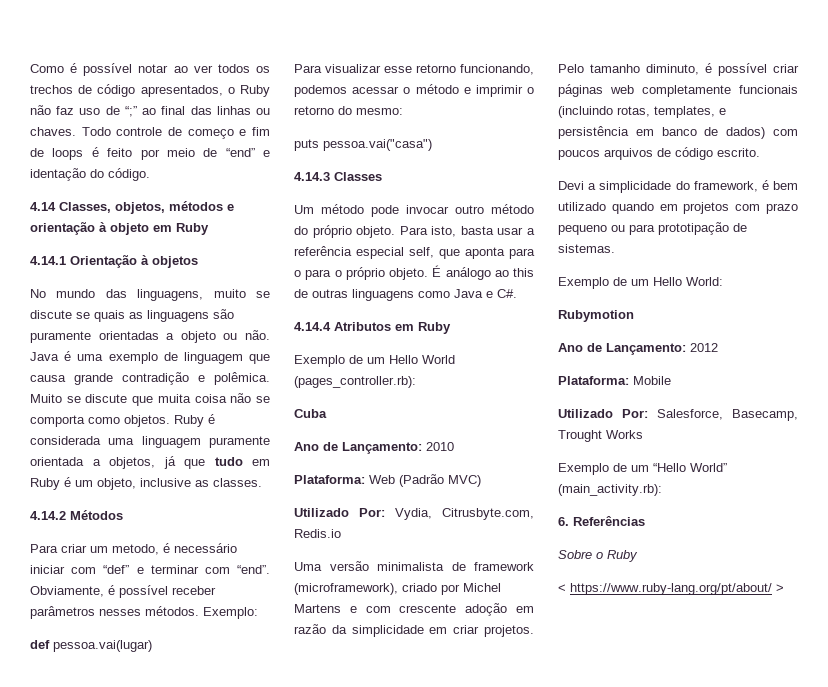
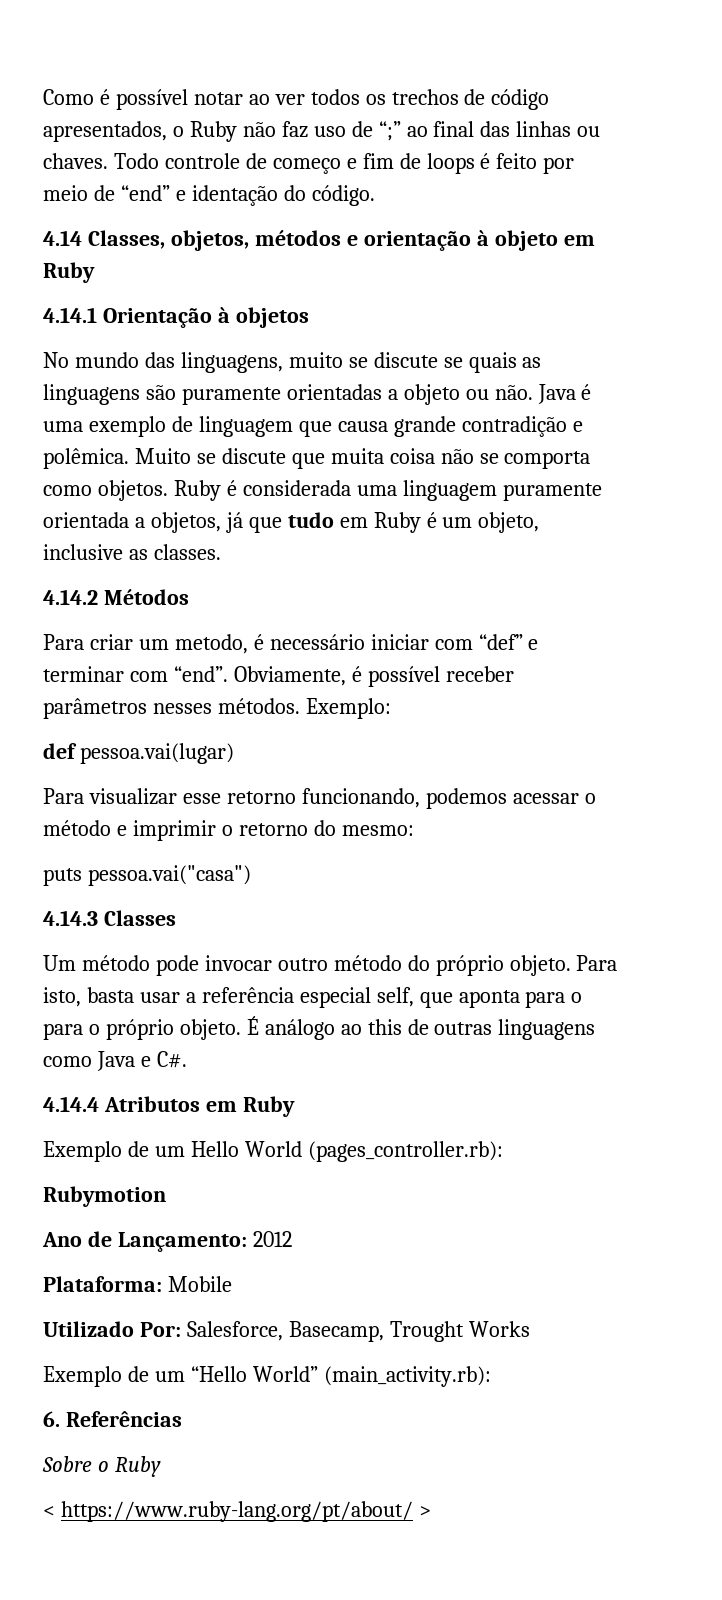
[294,409,327,418] [294,442,454,454] [294,474,481,487] [294,508,534,520] [294,529,341,538] [294,561,534,571] [294,583,501,595] [294,603,534,616] [294,624,534,637] [558,63,799,76] [558,84,798,97] [558,106,726,118] [558,126,798,139] [558,147,760,160] [558,180,798,193] [558,202,798,214] [558,222,747,235] [558,244,615,253] [558,277,723,289] // Cuba // Ano de Lançamento: 2010 // Plataforma: Web (Padrão MVC) // Utilizado Por: Vydia, Citrusbyte.com, Redis.io // Uma versão minimalista de framework (microframework), criado por Michel Martens e com crescente adoção em razão da simplicidade em criar projetos. Pelo tamanho diminuto, é possível criar páginas web completamente funcionais (incluindo rotas, templates, e persistência em banco de dados) com poucos arquivos de código escrito. // Devi a simplicidade do framework, é bem utilizado quando em projetos com prazo pequeno ou para prototipação de sistemas. // Exemplo de um Hello World: -> (503, 1151) none

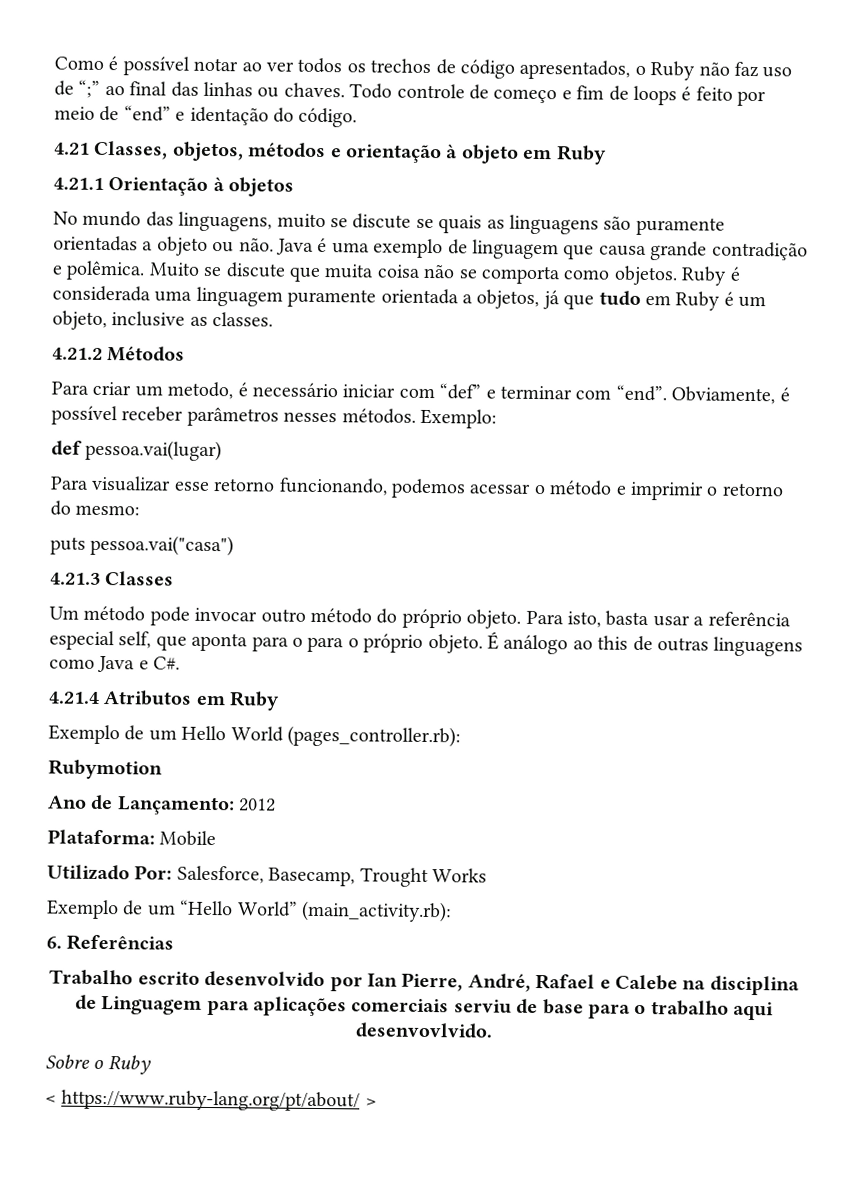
[43,230,82,246] 4.14 -> [54,142,90,155] 4.21
[43,307,97,323] 4.14.1 -> [53,177,104,190] 4.21.1
[43,589,98,605] 4.14.2 -> [52,347,103,360] 4.21.2
[43,910,98,926] 4.14.3 -> [50,572,101,585] 4.21.3
[43,1096,99,1112] 4.14.4 -> [48,691,100,704] 4.21.4
(182, 1419) none -> [49,969,800,996] [74,994,775,1021] [354,1022,493,1039] // Trabalho escrito desenvolvido por Ian Pierre, André, Rafael e Calebe na disciplina de Linguagem para aplicações comerciais serviu de base para o trabalho aqui desenvovlvido.

